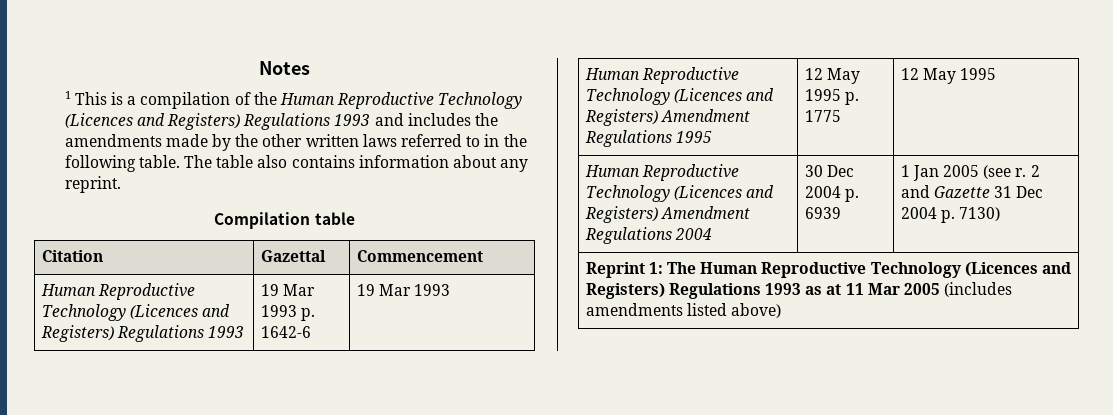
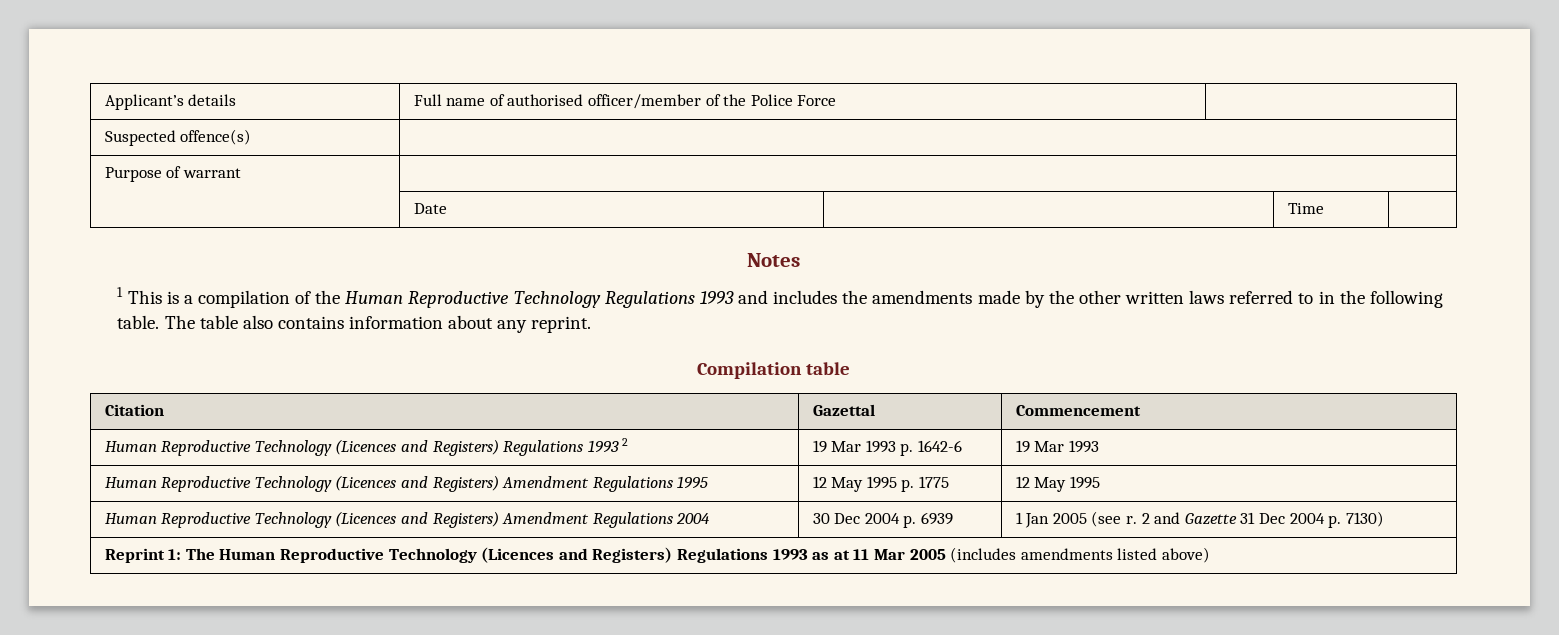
(259, 68) none -> [104,94,237,110] [413,94,837,109] [104,129,252,146] [104,166,241,182] [413,203,447,214] [1287,203,1324,214] Applicant’s details | Full name of authorised officer/member of the Police Force | // Suspected offence(s) | // Purpose of warrant | // | Date | | Time | //
[64,113,241,130] (Licences and Registers) -> (601, 299) none
(245, 332) none -> [622,438,629,446] 2

